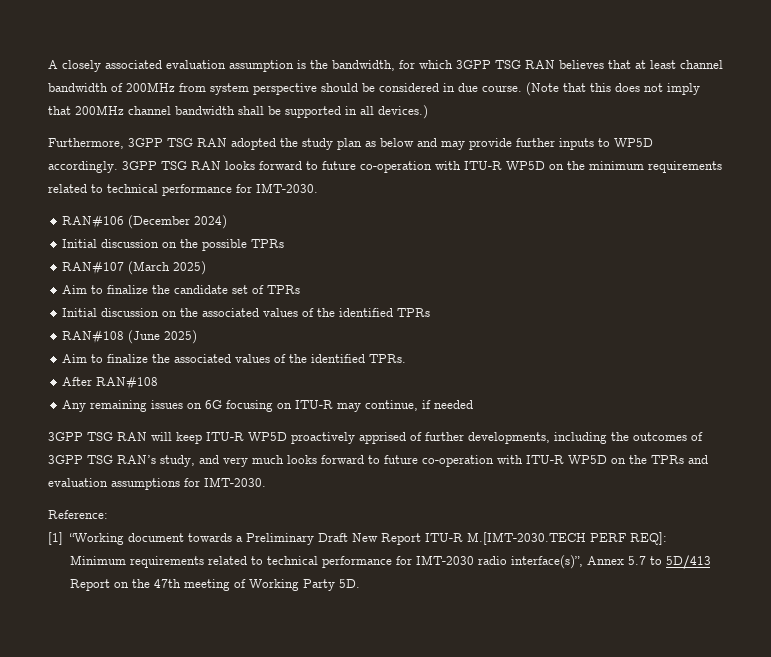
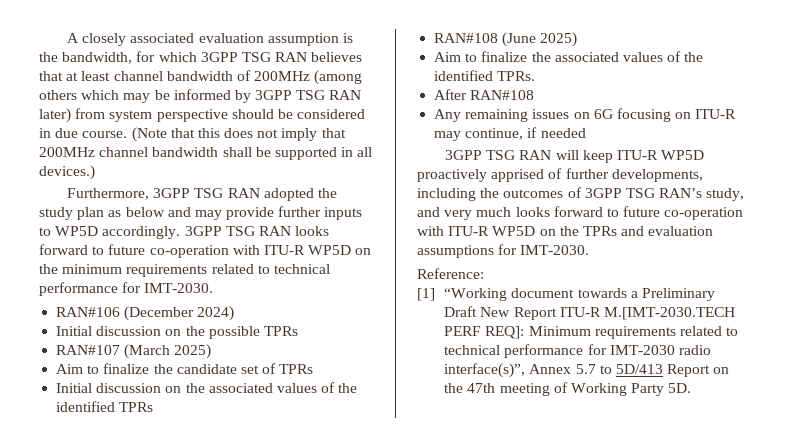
(175, 87) none -> [314,70,363,85] [39,89,362,103] [39,108,71,123] (among others which may be informed by 3GPP TSG RAN later)

